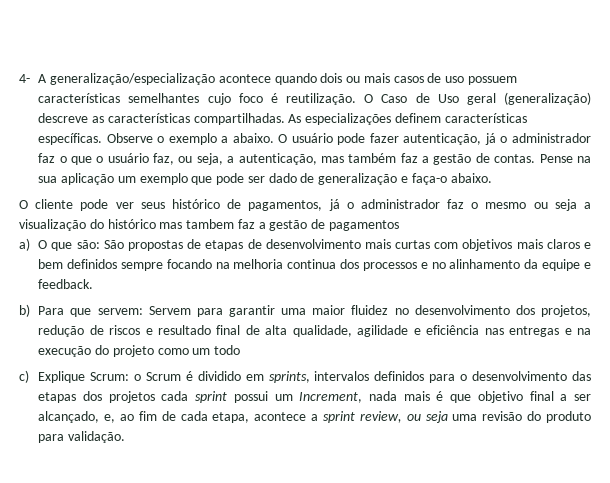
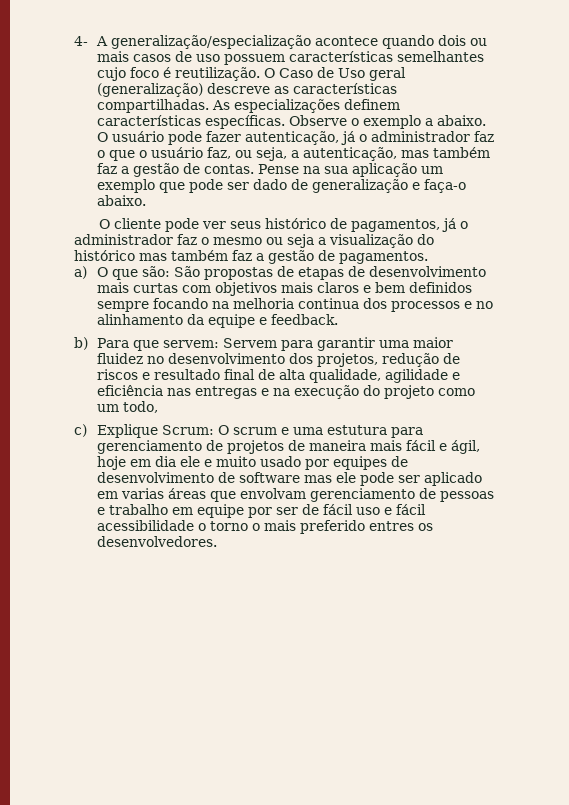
[186,219,400,231] tambem faz a gestão de pagamentos -> [171,250,428,264] também faz a gestão de pagamentos.
[214,345,241,355] todo -> [123,401,159,413] todo,
[134,371,591,383] [38,391,591,403] [38,411,591,423] [38,431,125,443] o Scrum é dividido em sprints, intervalos definidos para o desenvolvimento das etapas dos projetos cada sprint possui um Increment, nada mais é que objetivo final a ser alcançado, e, ao fim de cada etapa, acontece a sprint review, ou seja uma revisão do produto para validação. -> [218,425,424,438] [97,440,481,454] [97,456,409,470] [97,472,483,486] [97,488,495,502] [97,504,427,518] [97,520,434,534] [97,536,218,547] O scrum e uma estutura para gerenciamento de projetos de maneira mais fácil e ágil, hoje em dia ele e muito usado por equipes de desenvolvimento de software mas ele pode ser aplicado em varias áreas que envolvam gerenciamento de pessoas e trabalho em equipe por ser de fácil uso e fácil acessibilidade o torno o mais preferido entres os desenvolvedores.

